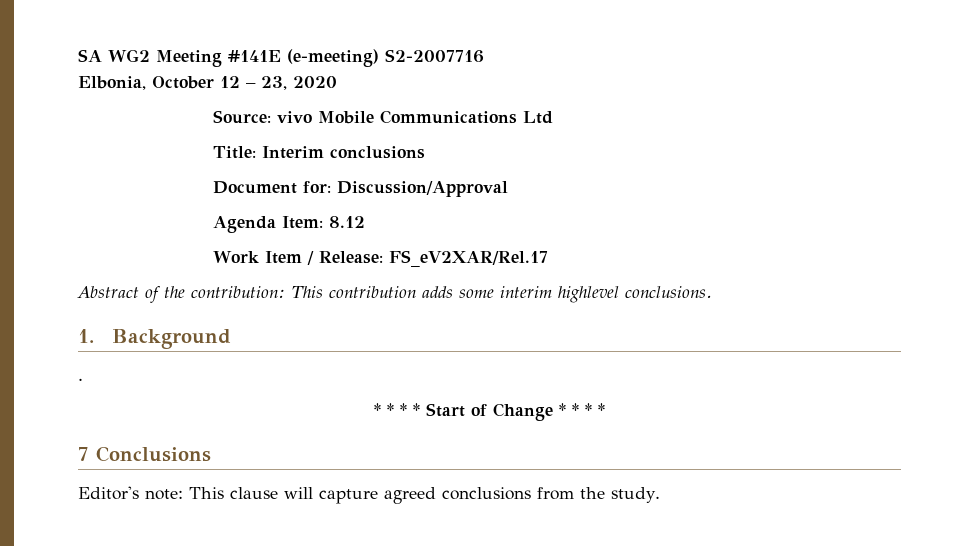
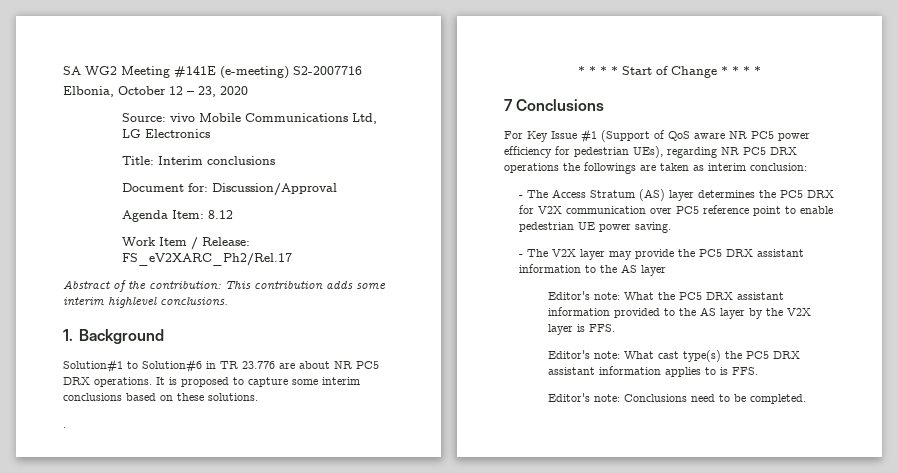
[523,111,554,124] Ltd -> [352,113,378,124] [122,129,211,138] Ltd, LG Electronics
[389,250,549,267] FS_eV2XAR/Rel.17 -> [122,253,293,266] FS_eV2XARC_Ph2/Rel.17
(231, 339) none -> [63,359,379,373] [63,377,360,387] [63,393,258,401] // Solution#1 to Solution#6 in TR 23.776 are about NR PC5 DRX operations. It is proposed to capture some interim conclusions based on these solutions.
[78,486,660,504] Editor's note: This clause will capture agreed conclusions from the study. -> [504,129,810,143] [504,146,797,158] [504,162,807,174] [518,189,834,201] [518,205,833,216] [518,222,671,233] [518,249,804,260] [518,264,666,276] [548,291,785,300] [548,307,812,319] [548,324,616,335] [548,350,801,362] [548,366,759,377] [548,393,807,404] For Key Issue #1 (Support of QoS aware NR PC5 power efficiency for pedestrian UEs), regarding NR PC5 DRX operations the followings are taken as interim conclusion: // - The Access Stratum (AS) layer determines the PC5 DRX for V2X communication over PC5 reference point to enable pedestrian UE power saving. // - The V2X layer may provide the PC5 DRX assistant information to the AS layer // Editor's note: What the PC5 DRX assistant information provided to the AS layer by the V2X layer is FFS. // Editor's note: What cast type(s) the PC5 DRX assistant information applies to is FFS. // Editor's note: Conclusions need to be completed.

